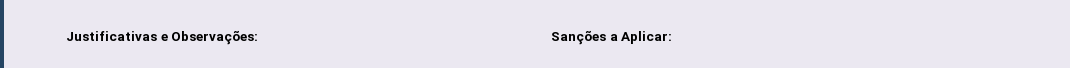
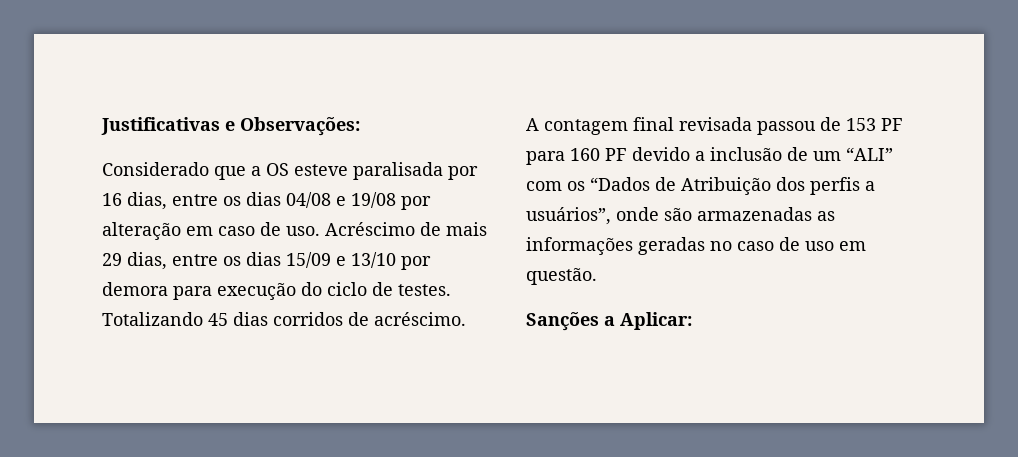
(259, 37) none -> [102,162,478,180] [102,192,431,210] [102,222,487,240] [102,252,431,270] [102,282,451,300] [102,312,466,326] [526,117,903,135] [526,147,893,165] [526,177,875,195] [526,207,835,225] [526,237,866,255] [526,268,597,285] // Considerado que a OS esteve paralisada por 16 dias, entre os dias 04/08 e 19/08 por alteração em caso de uso. Acréscimo de mais 29 dias, entre os dias 15/09 e 13/10 por demora para execução do ciclo de testes. Totalizando 45 dias corridos de acréscimo. // A contagem final revisada passou de 153 PF para 160 PF devido a inclusão de um “ALI” com os “Dados de Atribuição dos perfis a usuários”, onde são armazenadas as informações geradas no caso de uso em questão.

